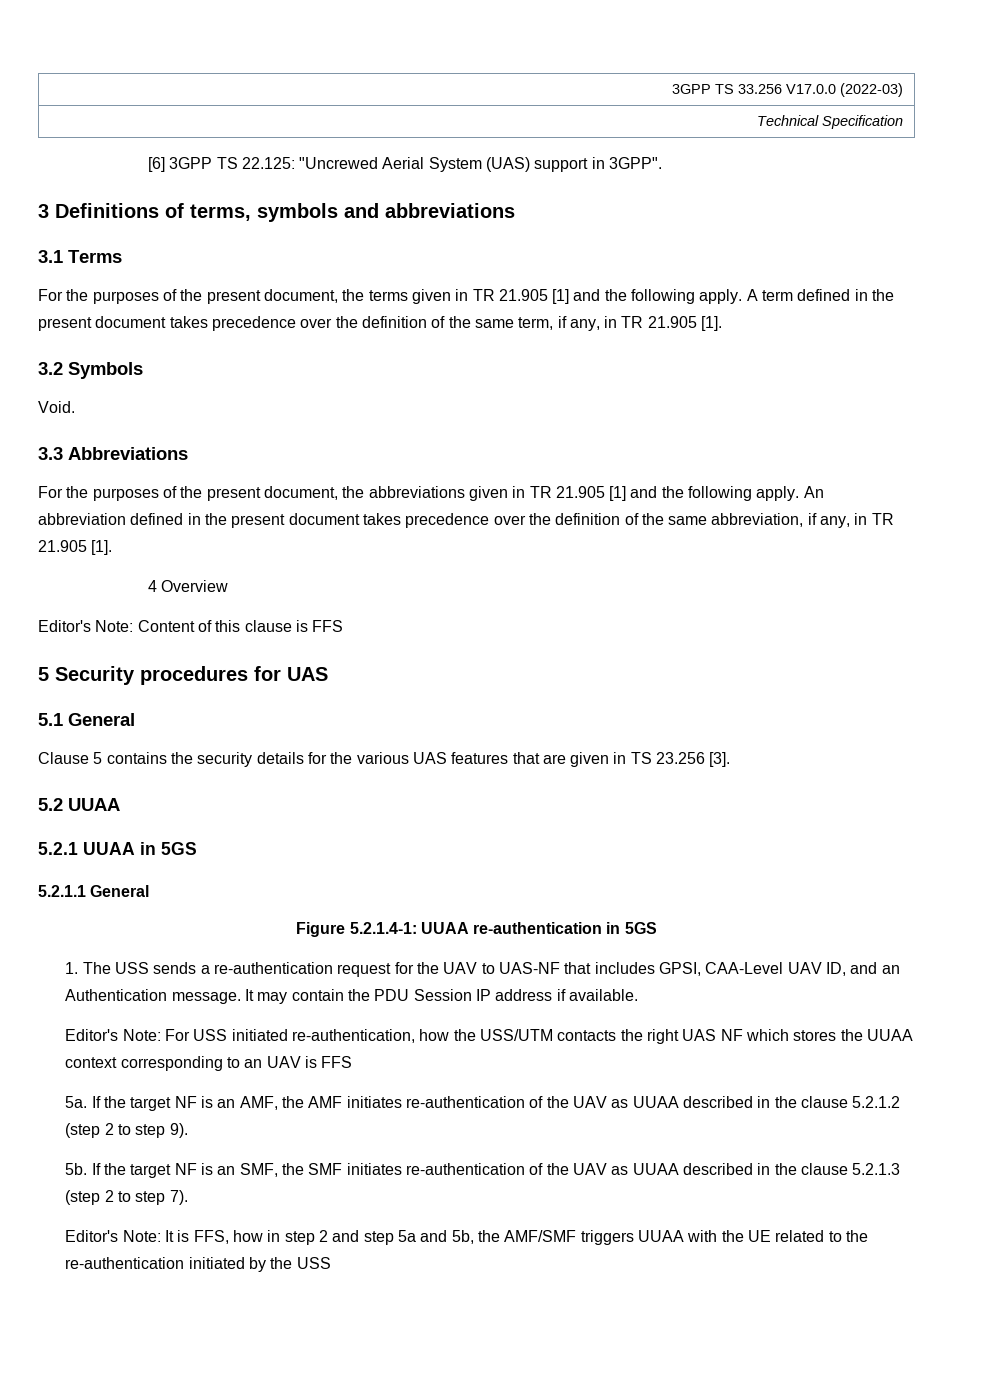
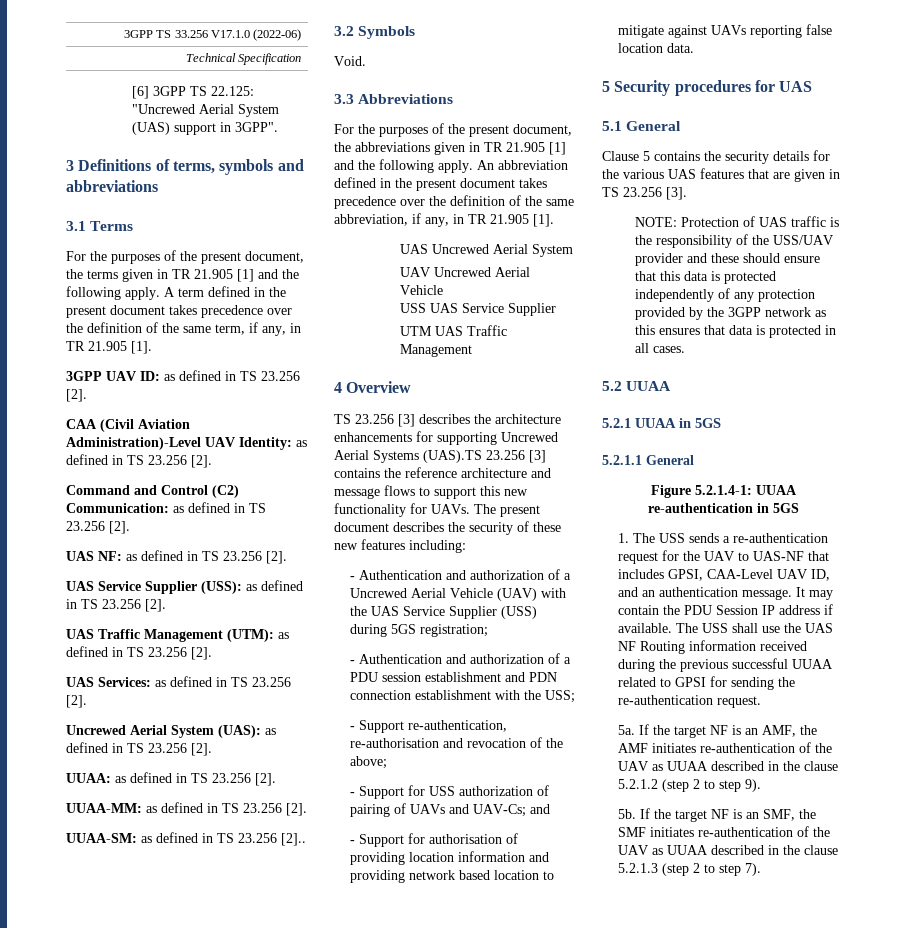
[786,83,904,97] V17.0.0 (2022-03) -> [210,29,302,41] V17.1.0 (2022-06)
(723, 323) none -> [66,370,300,381] [66,389,87,402] [66,419,190,432] [66,437,307,450] [66,454,212,468] [66,485,239,498] [66,502,266,513] [66,521,130,534] [66,550,287,564] [66,580,303,594] [66,599,166,612] [66,629,289,642] [66,646,212,660] [66,676,291,687] [66,695,87,708] [66,725,276,738] [66,742,212,756] [66,772,276,786] [66,802,307,816] [66,832,306,846] // 3GPP UAV ID: as defined in TS 23.256 [2]. // CAA (Civil Aviation Administration)-Level UAV Identity: as defined in TS 23.256 [2]. // Command and Control (C2) Communication: as defined in TS 23.256 [2]. // UAS NF: as defined in TS 23.256 [2]. // UAS Service Supplier (USS): as defined in TS 23.256 [2]. // UAS Traffic Management (UTM): as defined in TS 23.256 [2]. // UAS Services: as defined in TS 23.256 [2]. // Uncrewed Aerial System (UAS): as defined in TS 23.256 [2]. // UUAA: as defined in TS 23.256 [2]. // UUAA-MM: as defined in TS 23.256 [2]. // UUAA-SM: as defined in TS 23.256 [2]..
[147,580,229,592] [38,620,344,632] 4 Overview // Editor's Note: Content of this clause is FFS -> [399,244,573,257] [399,267,530,277] [399,285,443,295] [399,303,556,316] [399,325,507,336] [399,344,472,357] [334,381,412,393] [334,414,561,427] [334,431,558,445] [334,450,546,463] [334,467,551,478] [334,485,528,499] [334,503,540,517] [334,521,561,535] [334,539,466,553] [350,569,572,580] [350,588,567,601] [350,606,538,619] [350,624,489,637] [350,653,572,664] [350,672,558,682] [350,690,576,703] [350,720,508,733] [350,737,564,748] [350,756,388,769] [350,785,550,799] [350,803,551,817] [350,833,519,847] [350,851,550,865] [350,870,555,883] [618,24,833,38] [618,43,695,53] UAS Uncrewed Aerial System // UAV Uncrewed Aerial Vehicle // USS UAS Service Supplier // UTM UAS Traffic Management // 4 Overview // TS 23.256 [3] describes the architecture enhancements for supporting Uncrewed Aerial Systems (UAS).TS 23.256 [3] contains the reference architecture and message flows to support this new functionality for UAVs. The present document describes the security of these new features including: // - Authentication and authorization of a Uncrewed Aerial Vehicle (UAV) with the UAS Service Supplier (USS) during 5GS registration; // - Authentication and authorization of a PDU session establishment and PDN connection establishment with the USS; // - Support re-authentication, re-authorisation and revocation of the above; // - Support for USS authorization of pairing of UAVs and UAV-Cs; and // - Support for authorisation of providing location information and providing network based location to mitigate against UAVs reporting false location data.
(731, 759) none -> [634,216,839,227] [634,234,833,248] [634,253,820,266] [634,271,776,284] [634,288,815,302] [634,307,826,320] [634,325,836,338] [634,343,685,353] // NOTE: Protection of UAS traffic is the responsibility of the USS/UAV provider and these should ensure that this data is protected independently of any protection provided by the 3GPP network as this ensures that data is protected in all cases.
[65,989,168,1001] Authentication -> [659,587,739,597] authentication
[65,1029,913,1044] [65,1056,353,1071] // Editor's Note: For USS initiated re-authentication, how the USS/UTM contacts the right UAS NF which stores the UUAA context corresponding to an UAV is FFS -> [676,623,834,633] [618,640,808,654] [618,658,834,672] [618,676,796,690] [618,695,762,708] The USS shall use the UAS NF Routing information received during the previous successful UUAA related to GPSI for sending the re-authentication request.
[65,1230,868,1245] [65,1257,331,1272] // Editor's Note: It is FFS, how in step 2 and step 5a and 5b, the AMF/SMF triggers UUAA with the UE related to the re-authentication initiated by the USS -> (762, 869) none

